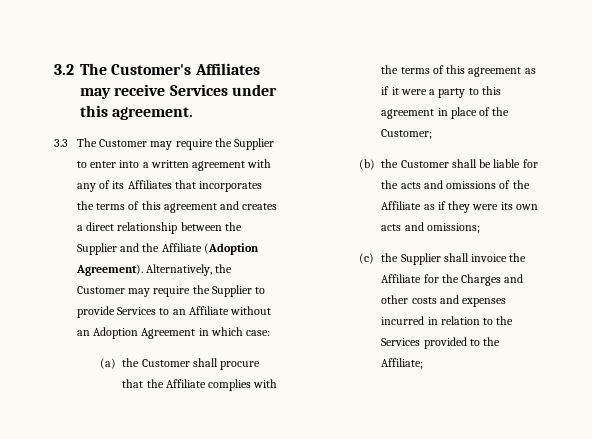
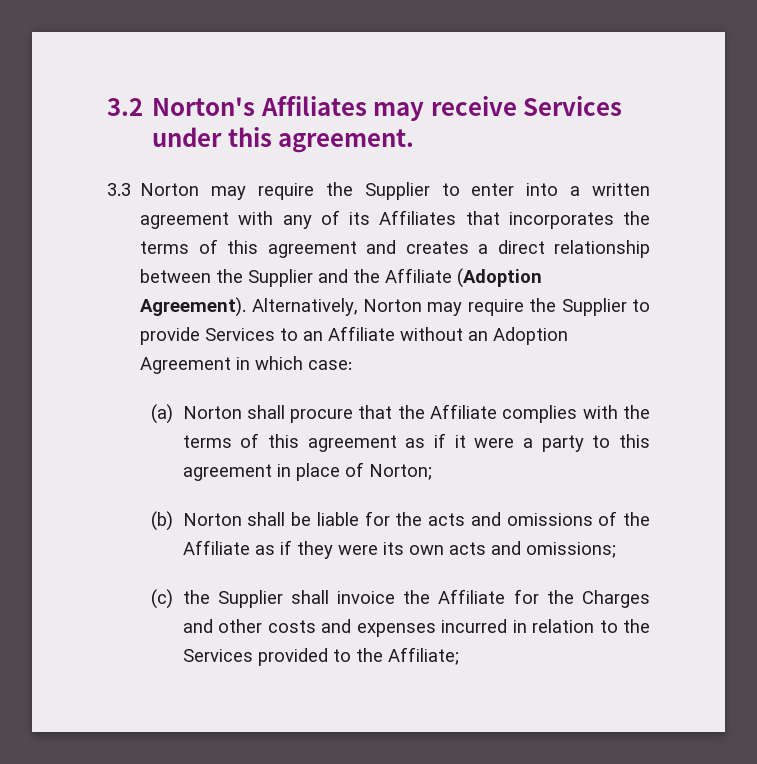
[80,63,192,75] The Customer's -> [152,97,256,116] Norton's
[76,138,148,147] The Customer -> [140,183,200,196] Norton
[215,264,233,273] [76,286,125,294] the Customer -> [363,299,423,312] Norton
[122,358,190,367] the Customer -> [182,406,242,419] Norton
[492,107,510,116] [381,129,433,139] the Customer; -> [368,464,432,480] Norton;
[381,159,449,168] the Customer -> [182,513,242,526] Norton

